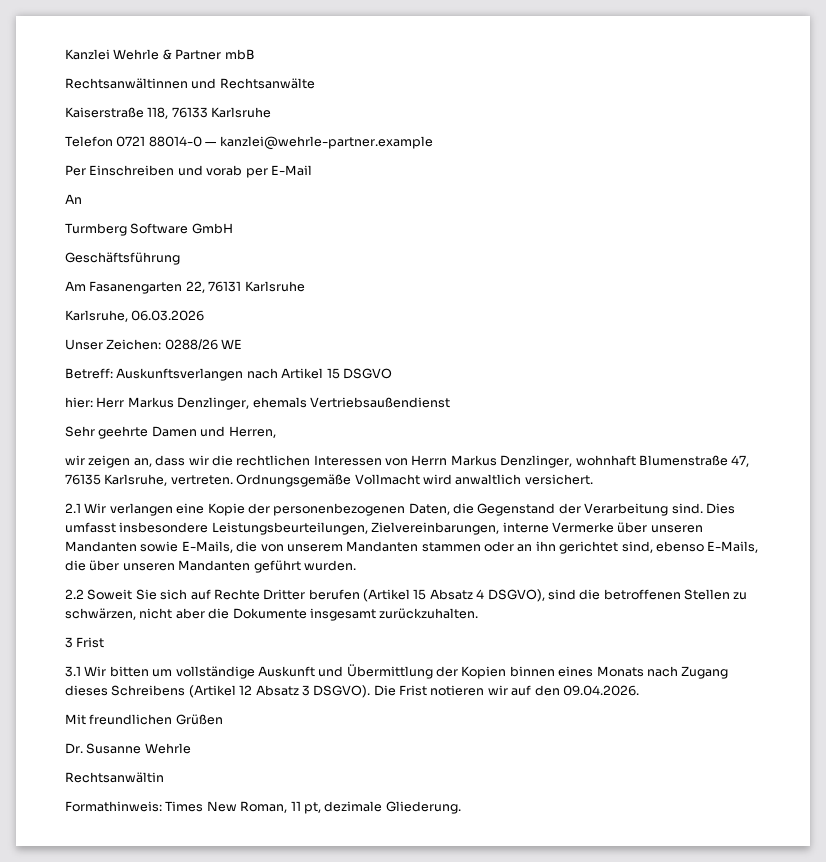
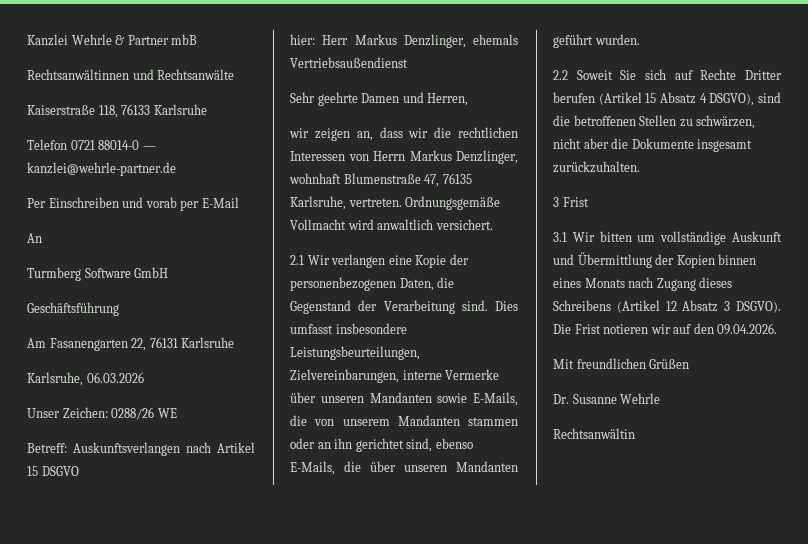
[219,136,433,150] kanzlei@wehrle-partner.example -> [27,162,176,176] kanzlei@wehrle-partner.de
[65,801,461,814] // Formathinweis: Times New Roman, 11 pt, dezimale Gliederung. -> (635, 433) none

